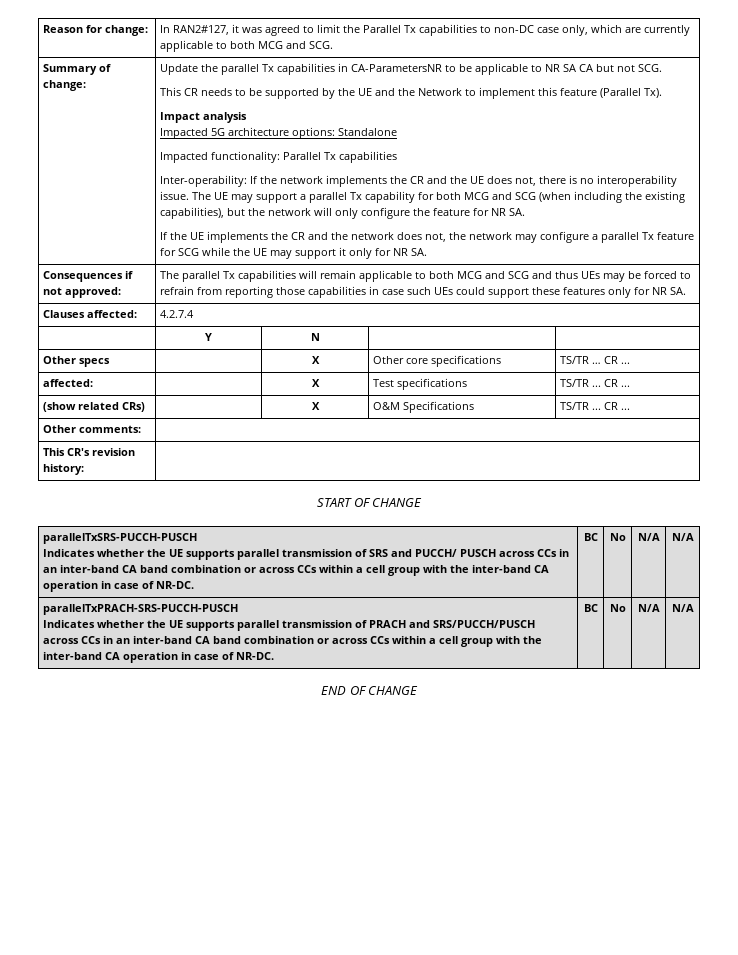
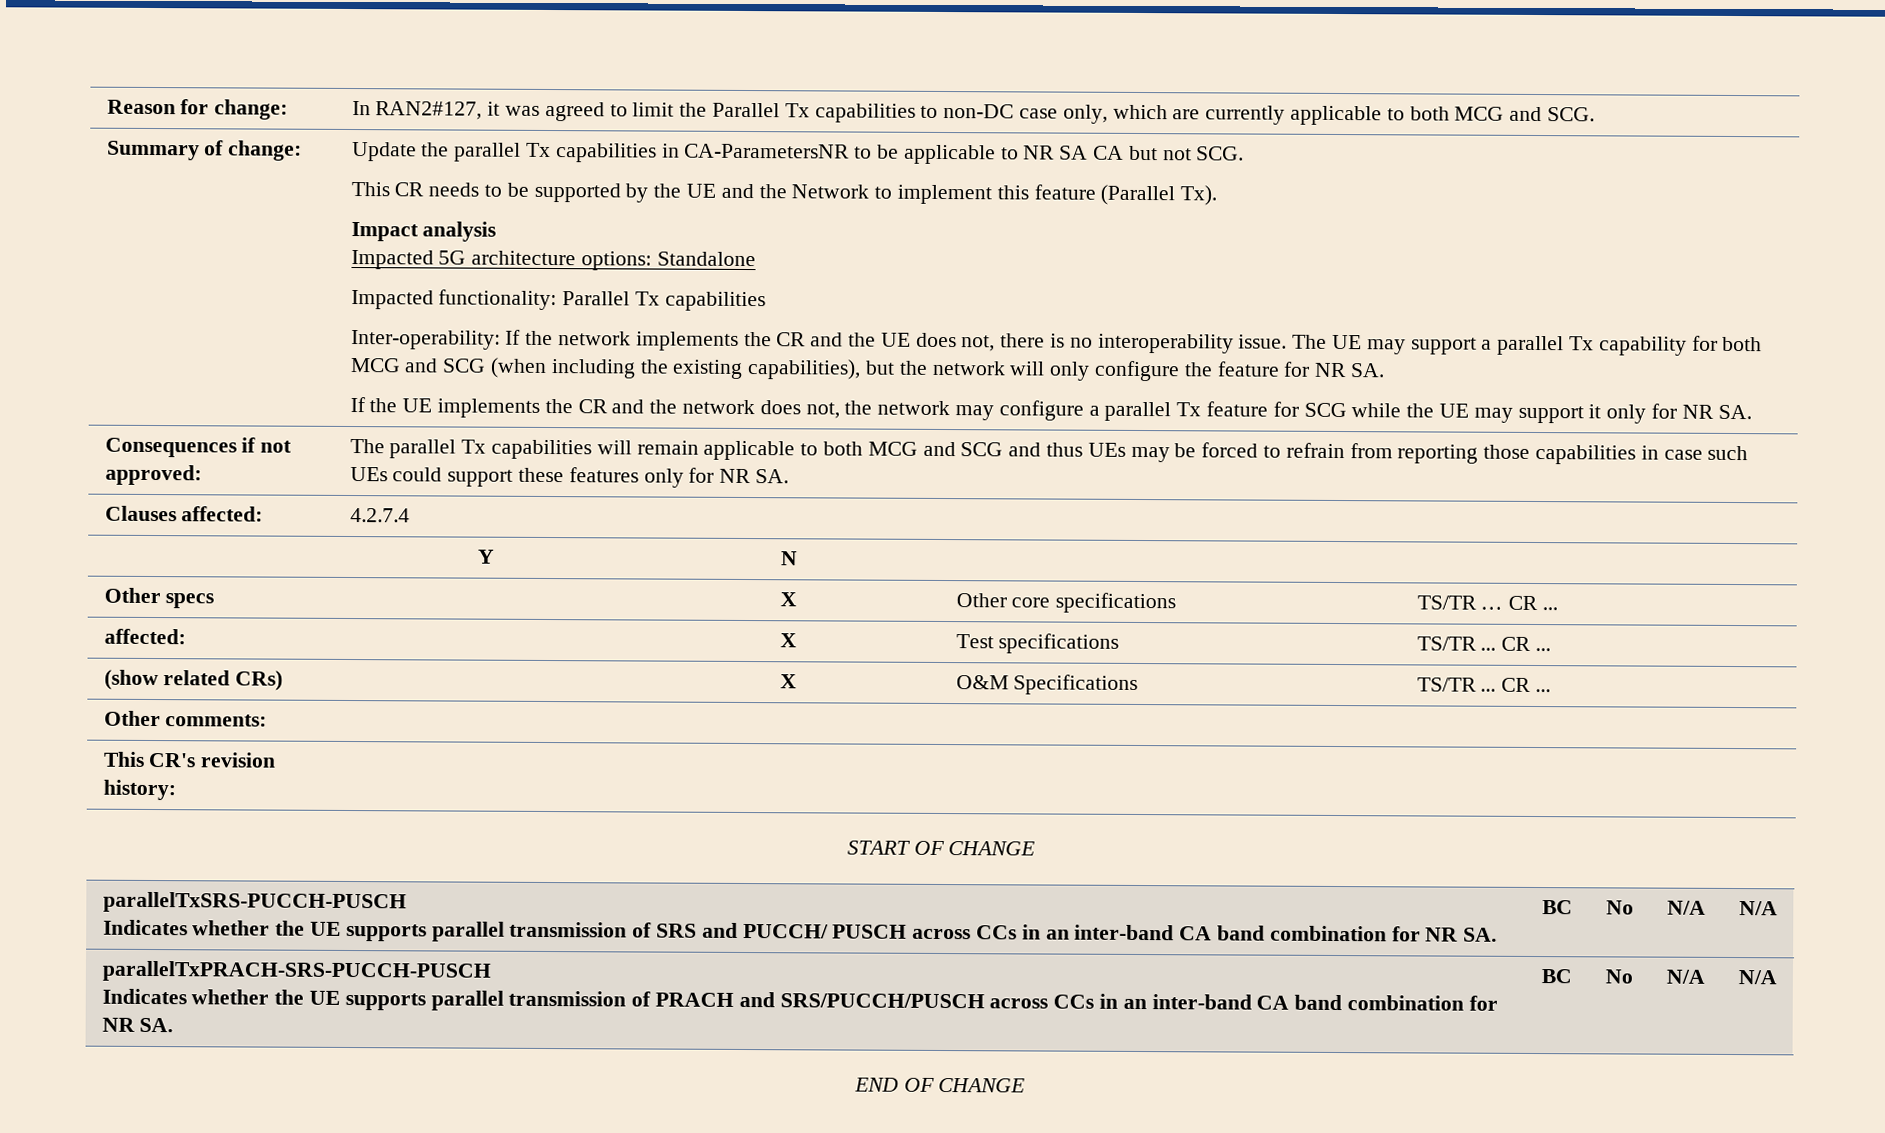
[244,565,550,576] [43,581,195,592] or across CCs within a cell group with the inter-band CA operation in case of NR-DC. -> [1391,926,1498,942] for NR SA.
[317,636,543,647] [43,652,275,663] or across CCs within a cell group with the inter-band CA operation in case of NR-DC. -> [1468,995,1498,1011] [101,1017,174,1033] for NR SA.

